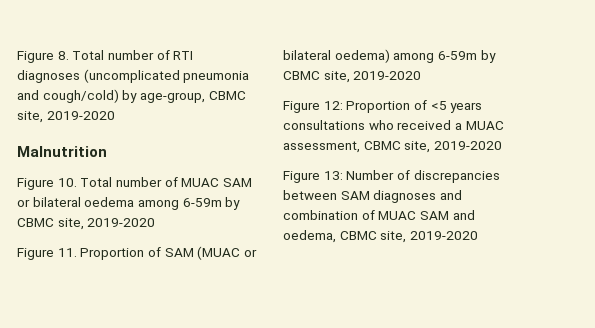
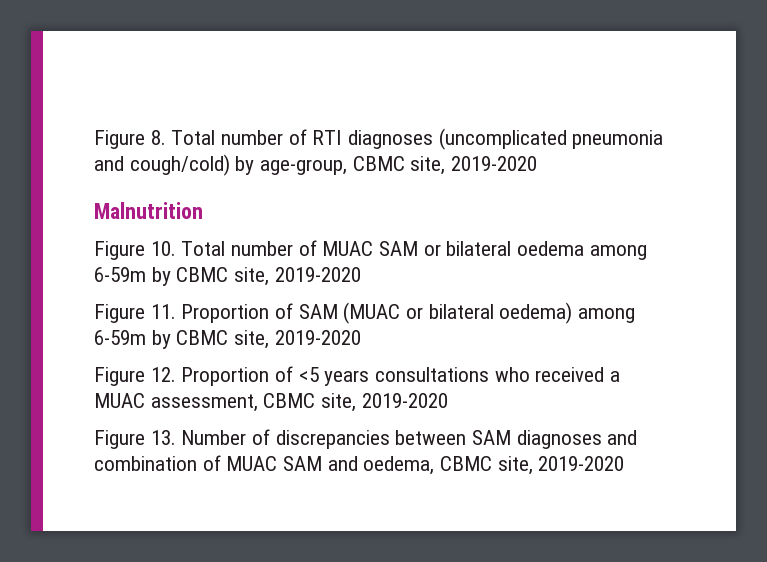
[323,101,343,110] 12: -> [150,367,176,382] 12.
[323,171,343,180] 13: -> [150,430,176,445] 13.

